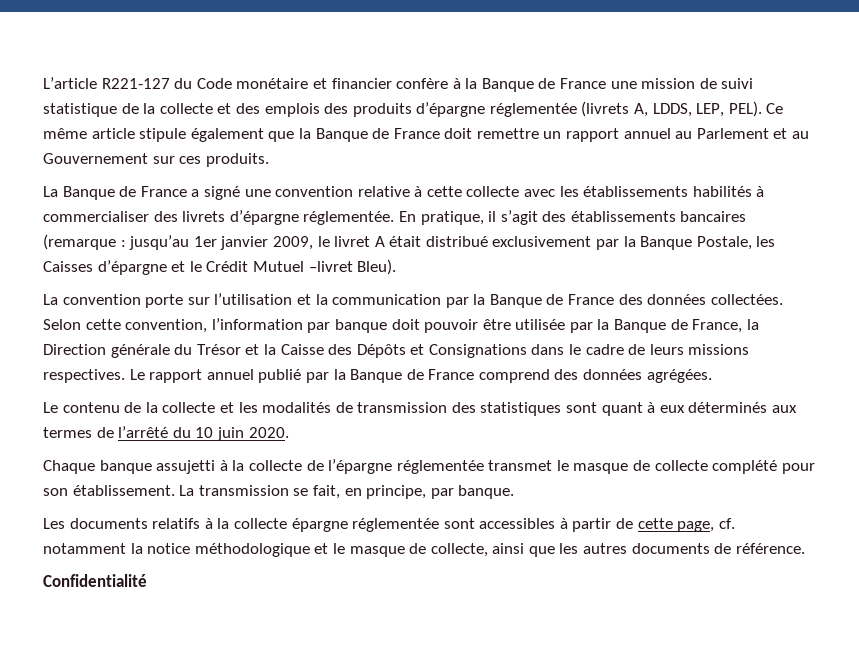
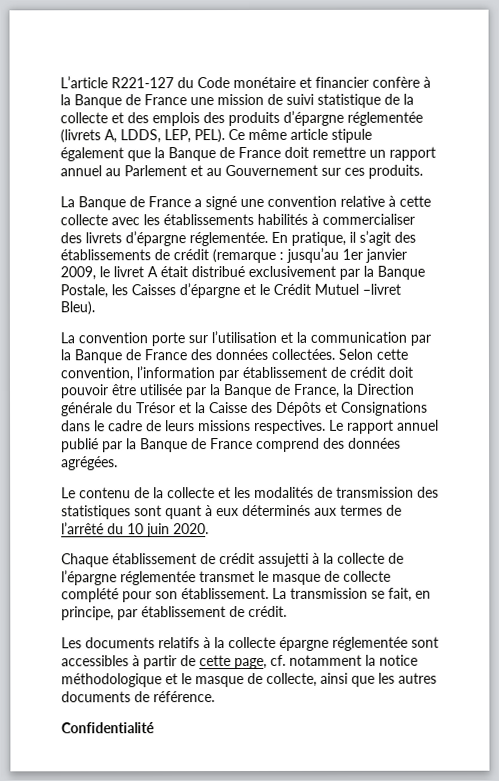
[680,211,747,222] bancaires -> [154,249,209,261] de crédit
[334,319,387,333] banque -> [242,366,385,379] établissement de crédit
[99,460,152,474] banque -> [112,552,255,565] établissement de crédit
[458,485,515,499] banque. -> [141,605,287,618] établissement de crédit.

